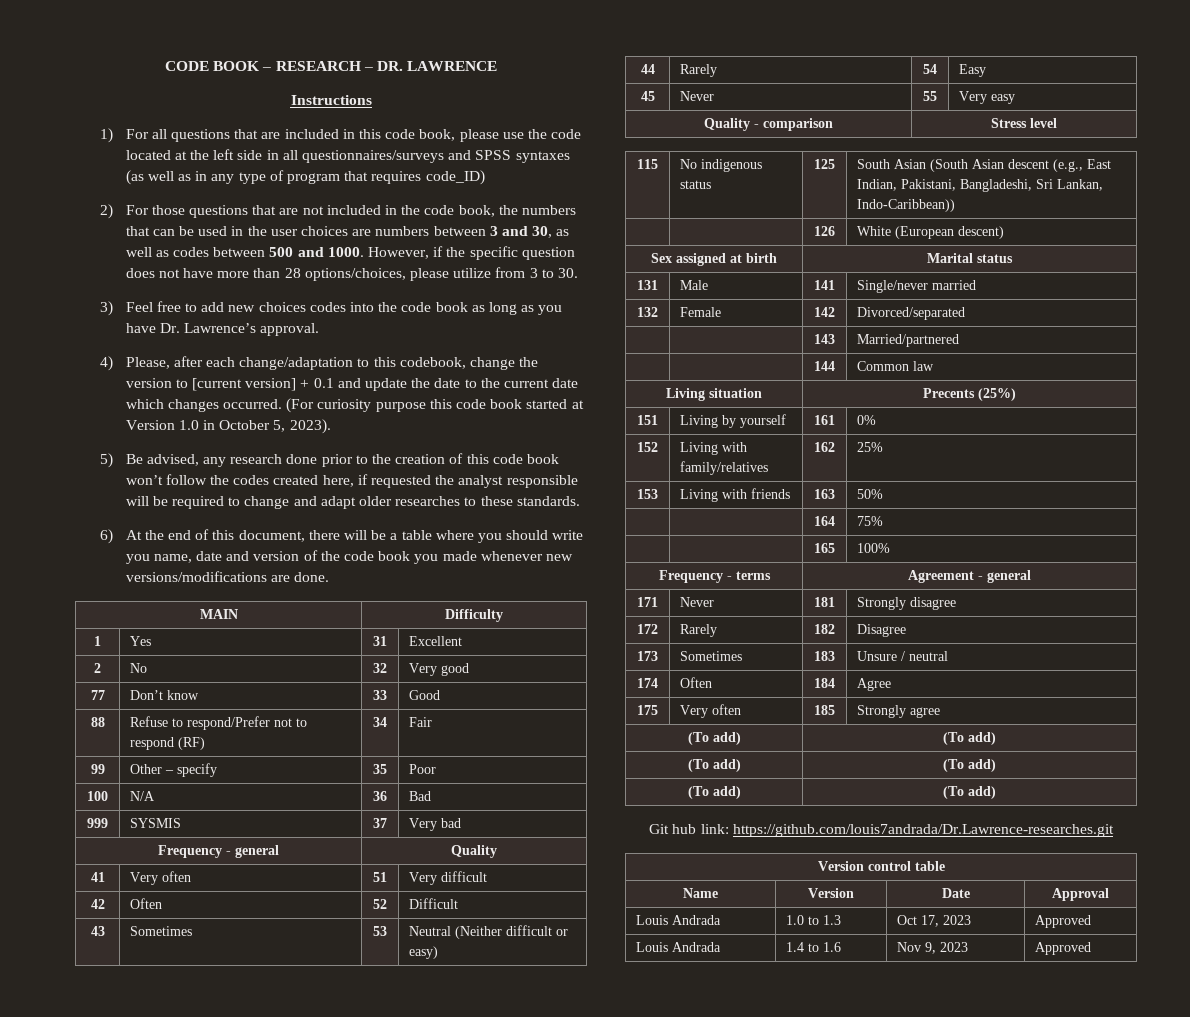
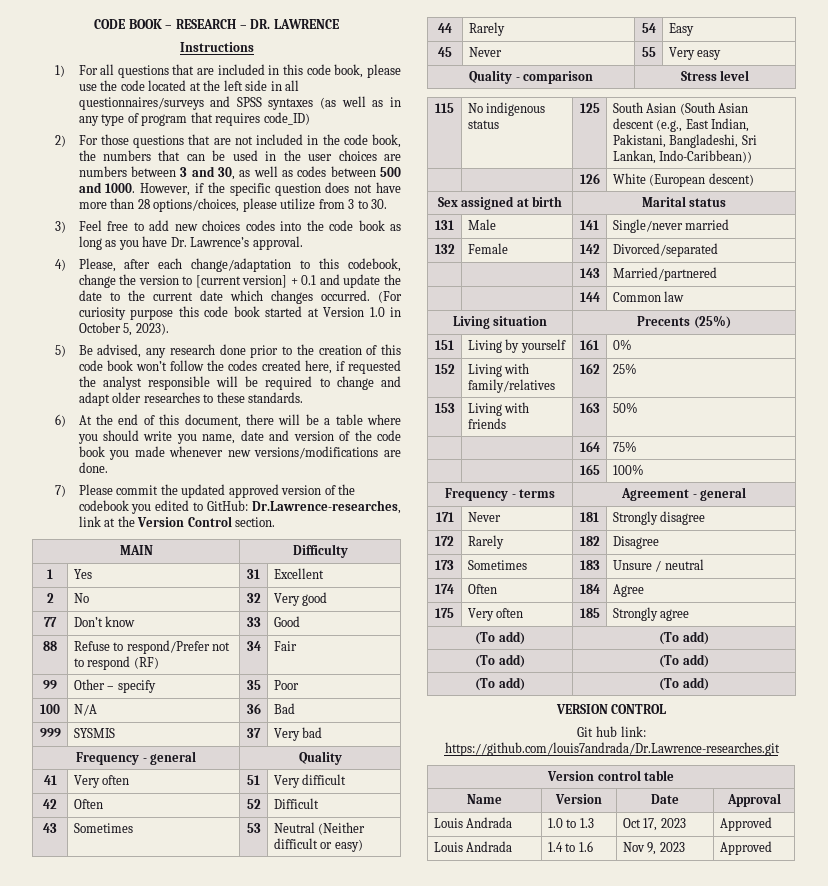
(330, 577) none -> [55,484,356,498] [78,500,401,514] [78,516,276,527] // 7) Please commit the updated approved version of the codebook you edited to GitHub: Dr.Lawrence-researches, link at the Version Control section.
(996, 792) none -> [555,704,667,714] // VERSION CONTROL

